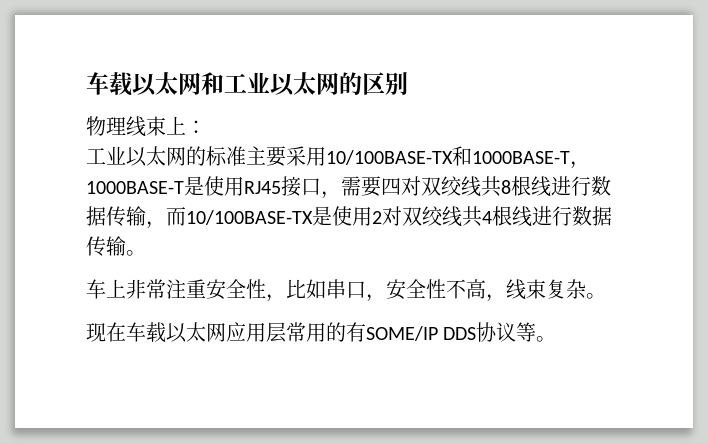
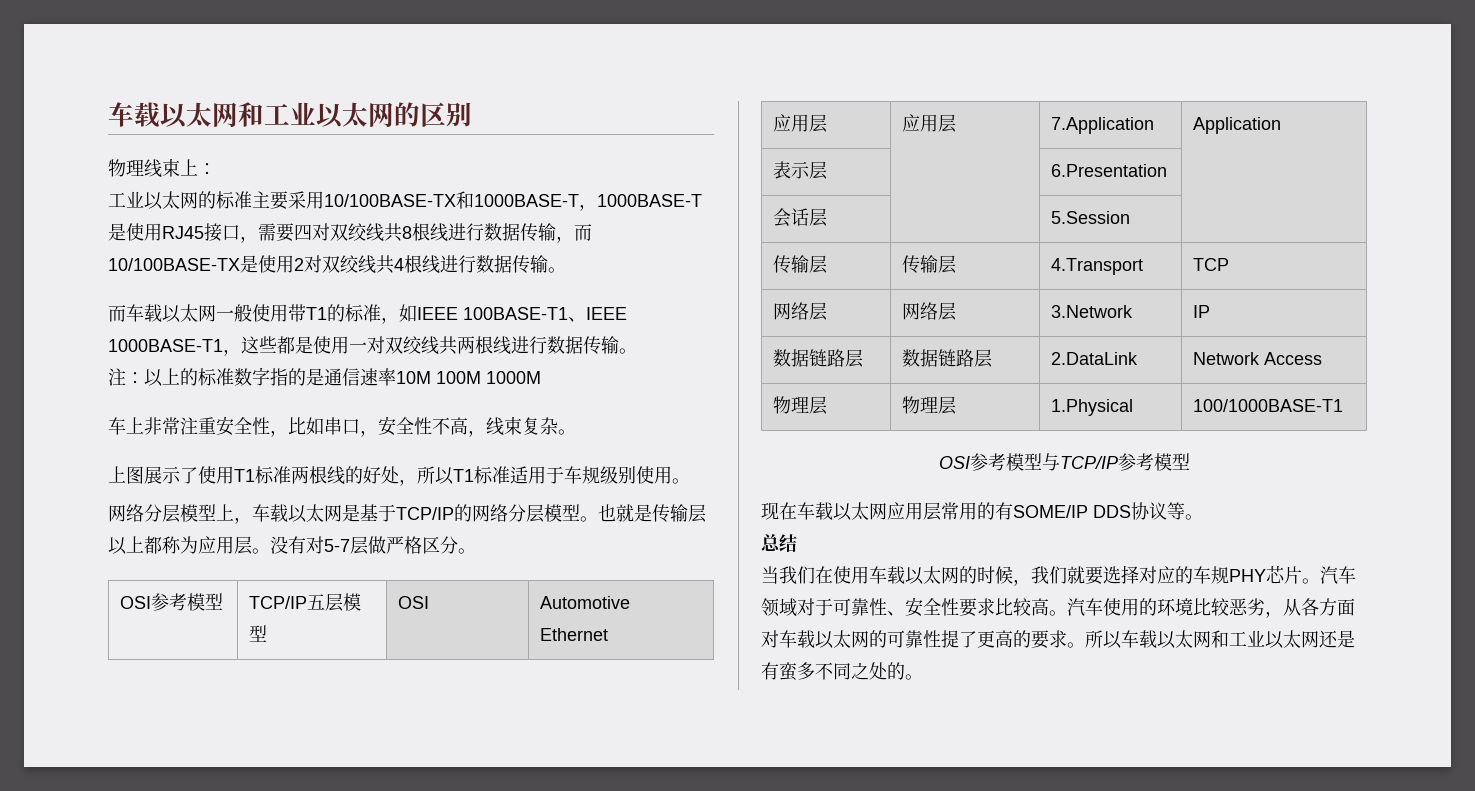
(146, 253) none -> [108,304,627,324] [108,336,637,356] [108,367,541,387] // 而车载以太网一般使用带T1的标准，如IEEE 100BASE-T1、IEEE 1000BASE-T1，这些都是使用一对双绞线共两根线进行数据传输。 // 注：以上的标准数字指的是通信速率10M 100M 1000M
(606, 296) none -> [108,466,690,486] [108,504,706,524] [108,536,476,555] [120,593,224,611] [249,593,362,612] [249,625,268,642] [398,596,430,609] [540,596,631,609] [540,628,609,641] [773,114,828,133] [902,114,957,133] [1051,117,1155,134] [1193,117,1282,134] [773,161,828,180] [1051,164,1168,177] [773,208,828,227] [1051,211,1131,224] [773,255,828,274] [902,255,957,274] [1051,258,1144,275] [1193,258,1230,271] [773,302,828,321] [902,302,957,321] [1051,305,1134,318] [1193,305,1211,318] [773,349,864,368] [902,349,993,368] [1051,352,1139,365] [1193,352,1323,365] [773,396,828,415] [902,396,957,415] [1051,399,1134,416] [1193,399,1344,412] [938,453,1190,471] // 上图展示了使用T1标准两根线的好处，所以T1标准适用于车规级别使用。 // 网络分层模型上，车载以太网是基于TCP/IP的网络分层模型。也就是传输层以上都称为应用层。没有对5-7层做严格区分。 // OSI参考模型 | TCP/IP五层模型 | OSI | Automotive Ethernet // 应用层 | 应用层 | 7.Application | Application // 表示层 | | 6.Presentation | // 会话层 | | 5.Session | // 传输层 | 传输层 | 4.Transport | TCP // 网络层 | 网络层 | 3.Network | IP // 数据链路层 | 数据链路层 | 2.DataLink | Network Access // 物理层 | 物理层 | 1.Physical | 100/1000BASE-T1 // OSI参考模型与TCP/IP参考模型
(557, 339) none -> [761,534,797,553] [761,565,1356,586] [761,597,1355,618] [761,630,1355,649] [761,662,923,681] // 总结 // 当我们在使用车载以太网的时候，我们就要选择对应的车规PHY芯片。汽车领域对于可靠性、安全性要求比较高。汽车使用的环境比较恶劣，从各方面对车载以太网的可靠性提了更高的要求。所以车载以太网和工业以太网还是有蛮多不同之处的。

